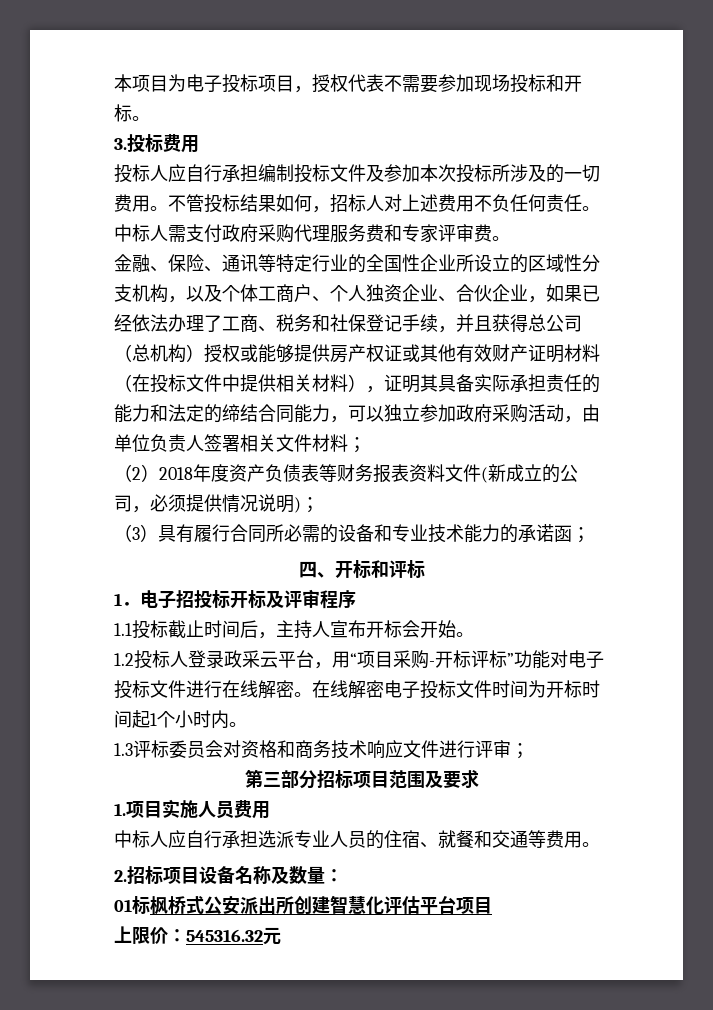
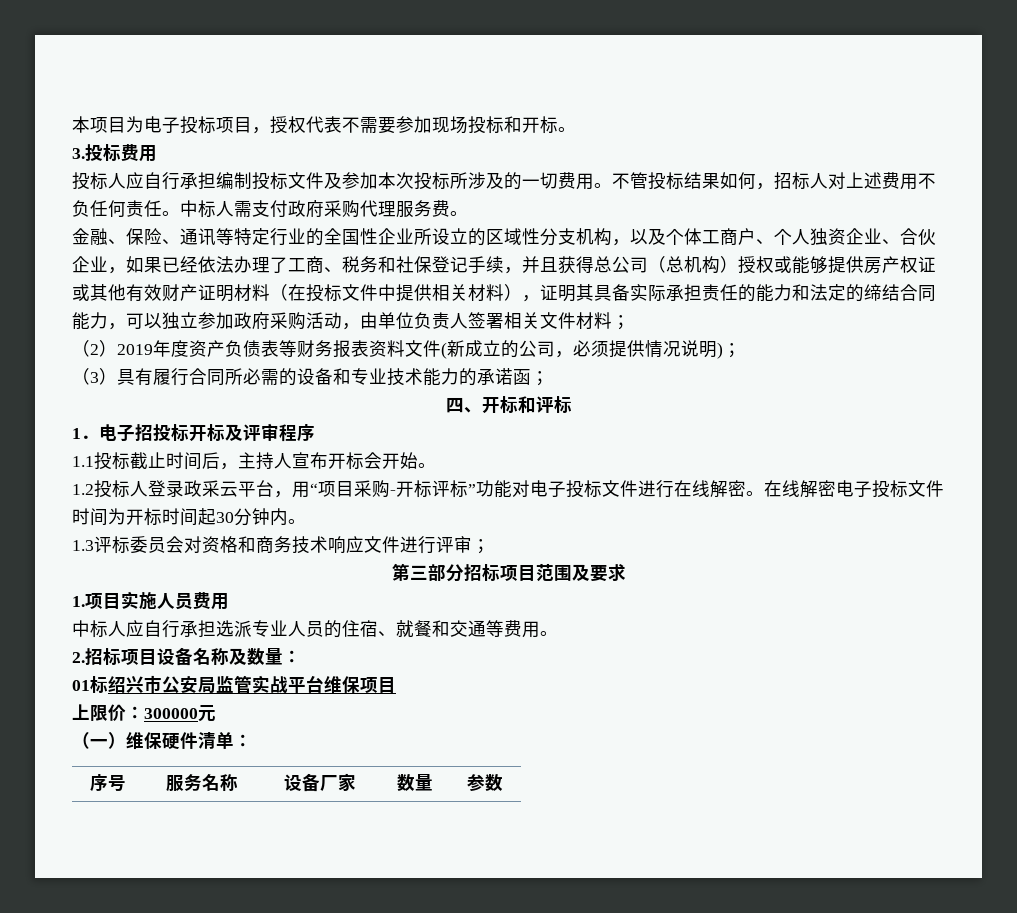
[384,224,492,243] 和专家评审费 -> (450, 208) none
[159,467,193,480] 2018 -> [117,344,153,355] 2019
[150,710,211,728] 1个小时 -> [216,508,270,526] 30分钟
[150,895,456,915] 枫桥式公安派出所创建智慧化评估平台 -> [108,675,360,694] 绍兴市公安局监管实战平台维保
[186,929,263,942] 545316.32 -> [144,708,198,719] 300000
(281, 936) none -> [72,732,252,750] [89,774,126,791] [165,774,238,792] [284,773,356,792] [396,774,433,791] [467,774,503,792] // （一）维保硬件清单： // 序号 | 服务名称 | 设备厂家 | 数量 | 参数

